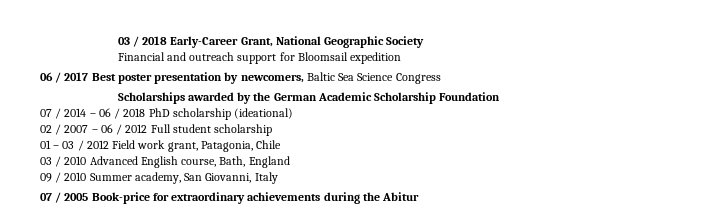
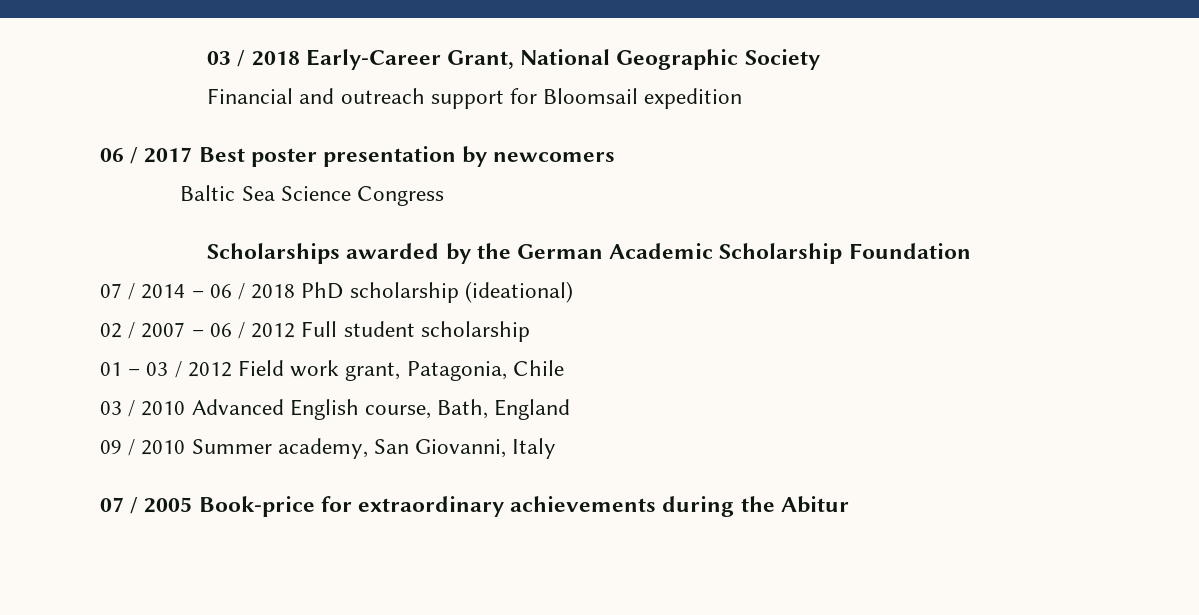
[240,74,304,83] newcomers, -> [493,152,616,162] newcomers //

